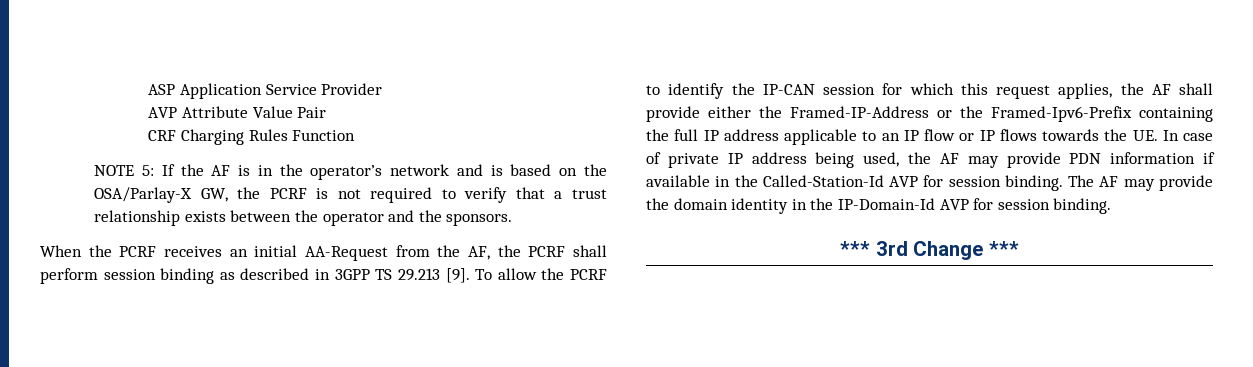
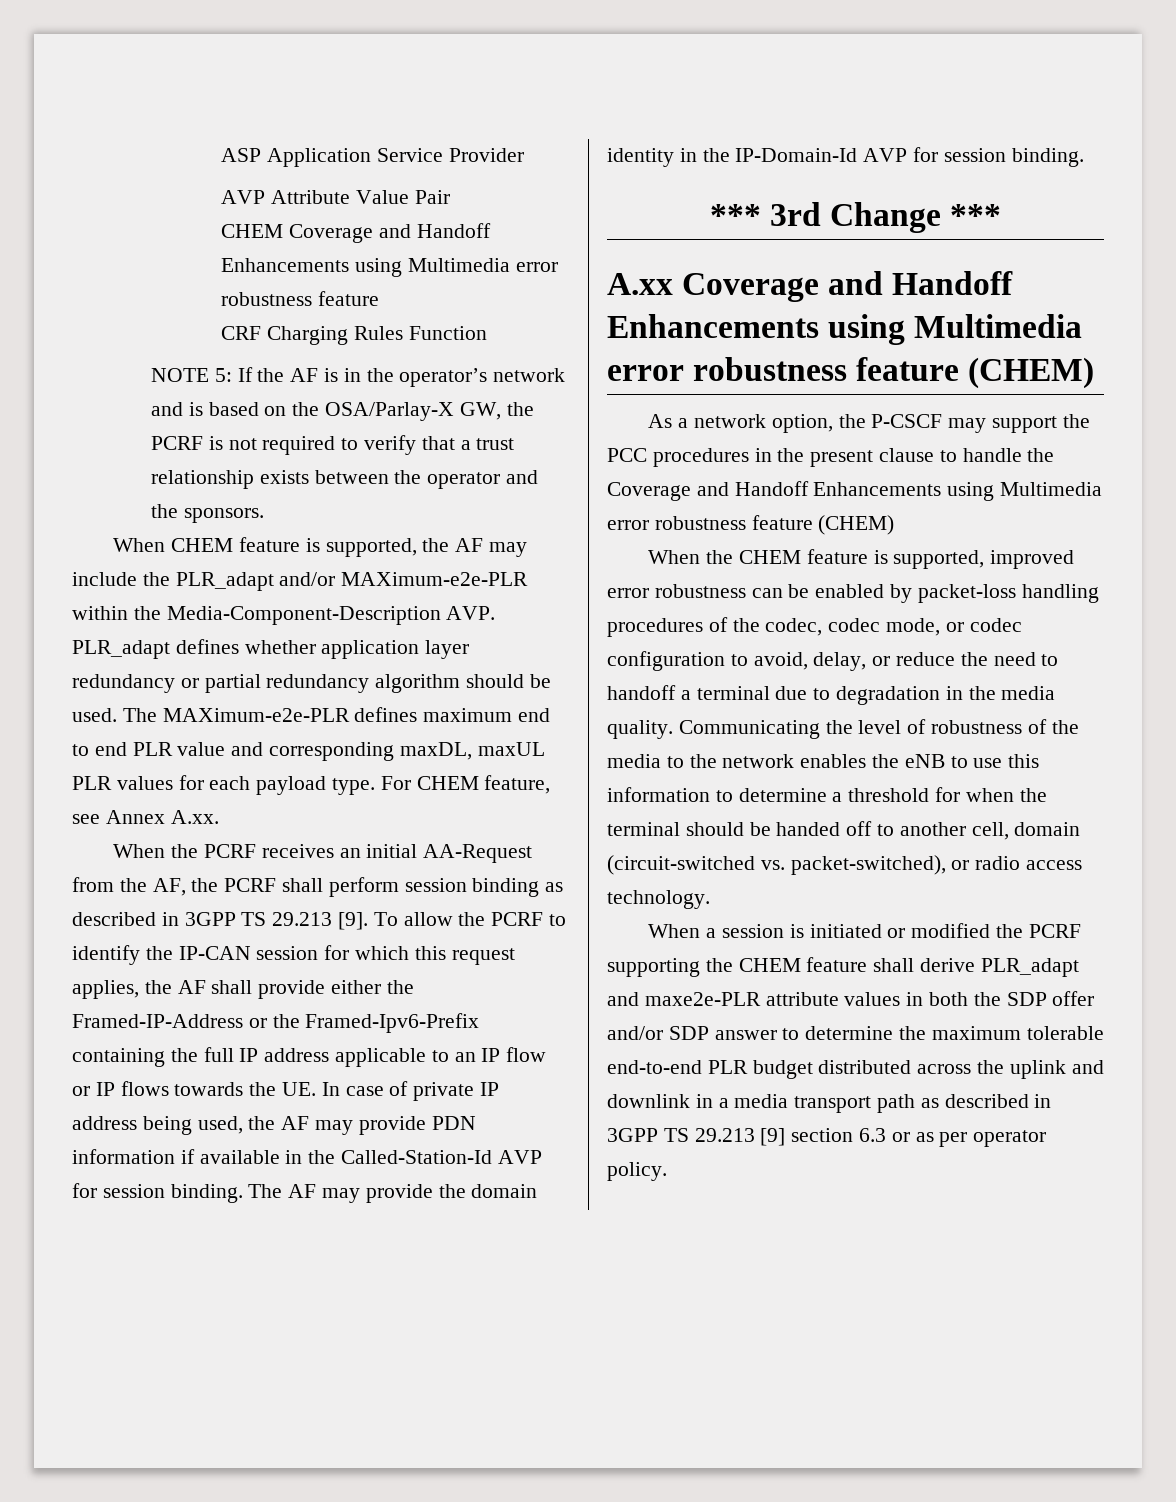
(327, 112) none -> [221,223,491,243] [221,258,558,277] [221,291,379,306] // CHEM Coverage and Handoff Enhancements using Multimedia error robustness feature
(513, 219) none -> [113,537,527,557] [72,572,529,591] [72,606,496,625] [72,639,470,659] [72,674,551,693] [72,707,551,722] [72,742,545,761] [72,775,551,795] [72,810,219,824] // When CHEM feature is supported, the AF may include the PLR_adapt and/or MAXimum-e2e-PLR within the Media-Component-Description AVP. PLR_adapt defines whether application layer redundancy or partial redundancy algorithm should be used. The MAXimum-e2e-PLR defines maximum end to end PLR value and corresponding maxDL, maxUL PLR values for each payload type. For CHEM feature, see Annex A.xx.
(1019, 248) none -> [607,271,1014,302] [607,314,1083,345] [607,357,1095,389] [648,414,1090,433] [607,448,1055,467] [607,481,1103,501] [607,515,895,535] [648,549,1075,569] [607,584,1099,603] [607,617,1022,637] [607,651,1059,671] [607,685,1056,705] [607,719,1079,739] [607,754,1040,768] [607,787,1047,802] [607,821,1081,840] [607,855,1083,875] [607,890,710,909] [648,923,1081,938] [607,957,1079,977] [607,991,1095,1006] [607,1026,1104,1040] [607,1060,1104,1079] [607,1094,1052,1113] [607,1128,1047,1147] [607,1162,667,1181] // A.xx Coverage and Handoff Enhancements using Multimedia error robustness feature (CHEM) // As a network option, the P-CSCF may support the PCC procedures in the present clause to handle the Coverage and Handoff Enhancements using Multimedia error robustness feature (CHEM) // When the CHEM feature is supported, improved error robustness can be enabled by packet-loss handling procedures of the codec, codec mode, or codec configuration to avoid, delay, or reduce the need to handoff a terminal due to degradation in the media quality. Communicating the level of robustness of the media to the network enables the eNB to use this information to determine a threshold for when the terminal should be handed off to another cell, domain (circuit-switched vs. packet-switched), or radio access technology. // When a session is initiated or modified the PCRF supporting the CHEM feature shall derive PLR_adapt and maxe2e-PLR attribute values in both the SDP offer and/or SDP answer to determine the maximum tolerable end-to-end PLR budget distributed across the uplink and downlink in a media transport path as described in 3GPP TS 29.213 [9] section 6.3 or as per operator policy.

